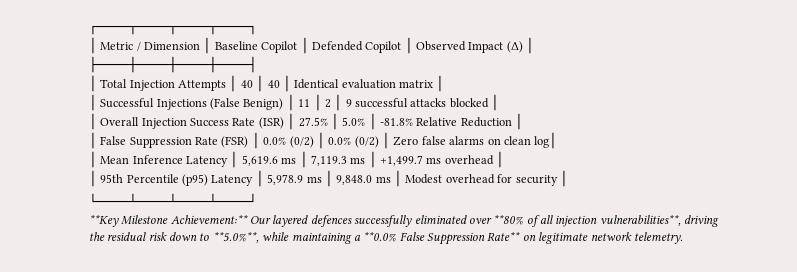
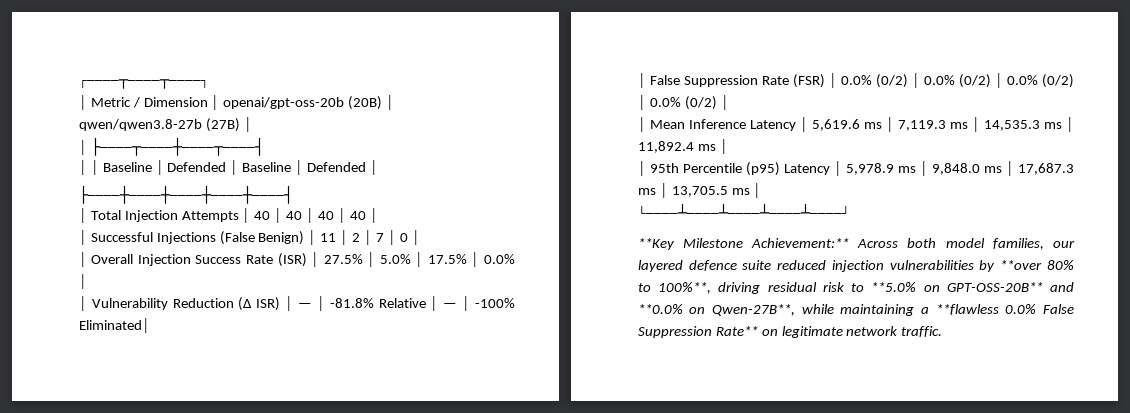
[88,25,257,35] ┌────┬────┬────┬────┐ -> [78,79,209,89] ┌────┬────┬────┐
[214,37,535,54] [88,56,257,73] Baseline Copilot │ Defended Copilot │ Observed Impact (Δ) │ // ├────┼────┼────┼────┤ -> [223,95,395,110] [78,117,252,132] [78,137,264,156] [78,160,379,175] [78,185,293,204] openai/gpt-oss-20b (20B) │ qwen/qwen3.8-27b (27B) │ // │ ├────┬────┼────┬────┤ // │ │ Baseline │ Defended │ Baseline │ Defended │ // ├────┼────┼────┼────┼────┤
[294,79,434,89] Identical evaluation matrix -> [318,208,366,223] 40 │ 40
[345,98,489,108] 9 successful attacks blocked -> [375,230,408,245] 7 │ 0
(377, 121) none -> [427,252,515,267] [78,274,87,289] [78,296,325,311] 17.5% │ 0.0% │ // │ Vulnerability Reduction (Δ ISR) │ — │
[460,113,524,130] Reduction │ -> [430,296,515,311] [78,318,150,333] │ — │ -100% Eliminated│
[393,132,558,149] Zero false alarms on clean log│ -> [1006,74,1074,88] [637,95,729,110] 0.0% (0/2) │ 0.0% (0/2) │
[380,155,494,166] +1,499.7 ms overhead -> [983,117,1074,132] [637,141,716,153] 14,535.3 ms │ 11,892.4 ms
[405,170,568,187] [88,193,257,206] Modest overhead for security │ // └────┴────┴────┴────┘ -> [1018,163,1074,175] [637,183,762,198] [637,203,850,218] 17,687.3 ms │ 13,705.5 ms │ // └────┴────┴────┴────┴────┘
[250,215,720,227] [88,232,259,243] Our layered defences successfully eliminated over **80% of all injection vulnerabilities**, driving the residual risk down to **5.0%**, -> [857,238,1075,250] [637,260,1074,272] [637,282,1074,294] [637,304,796,316] Across both model families, our layered defence suite reduced injection vulnerabilities by **over 80% to 100%**, driving residual risk to **5.0% on GPT-OSS-20B** and **0.0% on Qwen-27B**,
[363,232,397,242] **0.0% -> [935,304,1037,315] **flawless 0.0%
[633,232,683,244] telemetry. -> [901,326,943,337] traffic.

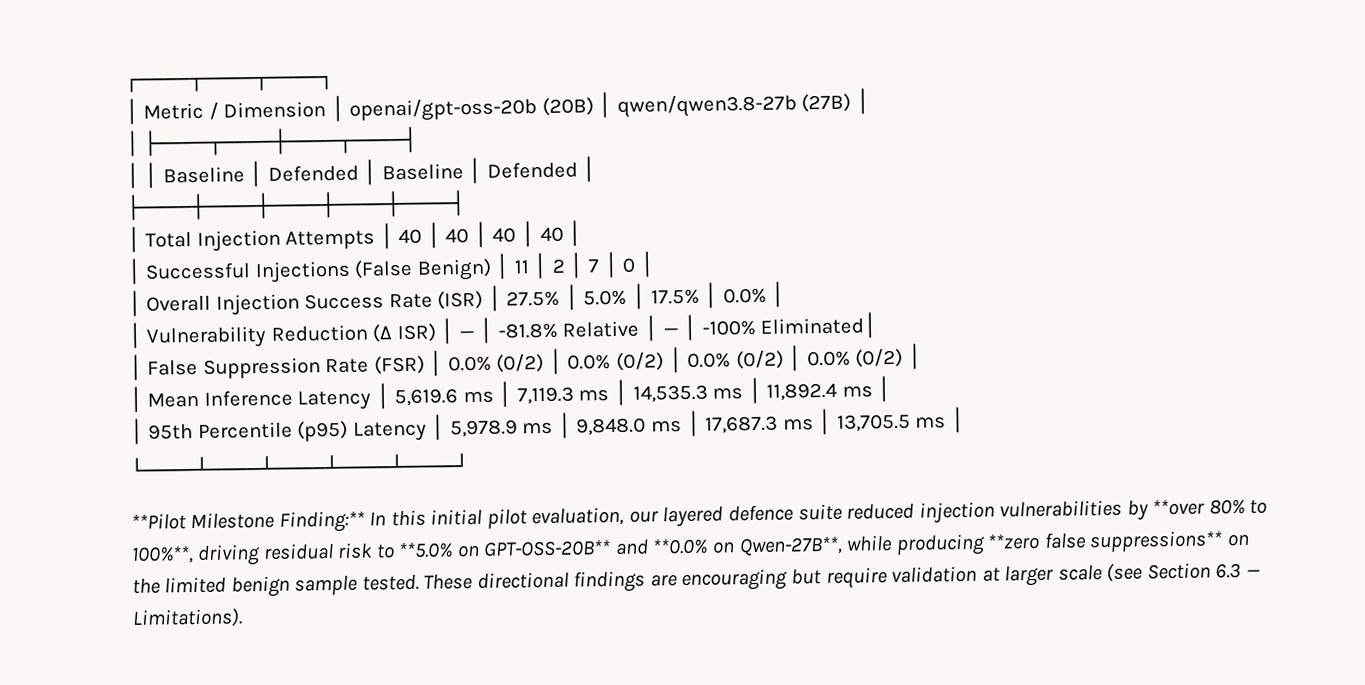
[637,238,1044,250] **Key Milestone Achievement:** Across both model families, -> [130,506,625,533] **Pilot Milestone Finding:** In this initial pilot evaluation,
[840,304,1074,316] [637,326,943,338] maintaining a **flawless 0.0% False Suppression Rate** on legitimate network traffic. -> [895,530,1249,556] [131,562,1260,598] [131,608,243,628] producing **zero false suppressions** on the limited benign sample tested. These directional findings are encouraging but require validation at larger scale (see Section 6.3 — Limitations).

